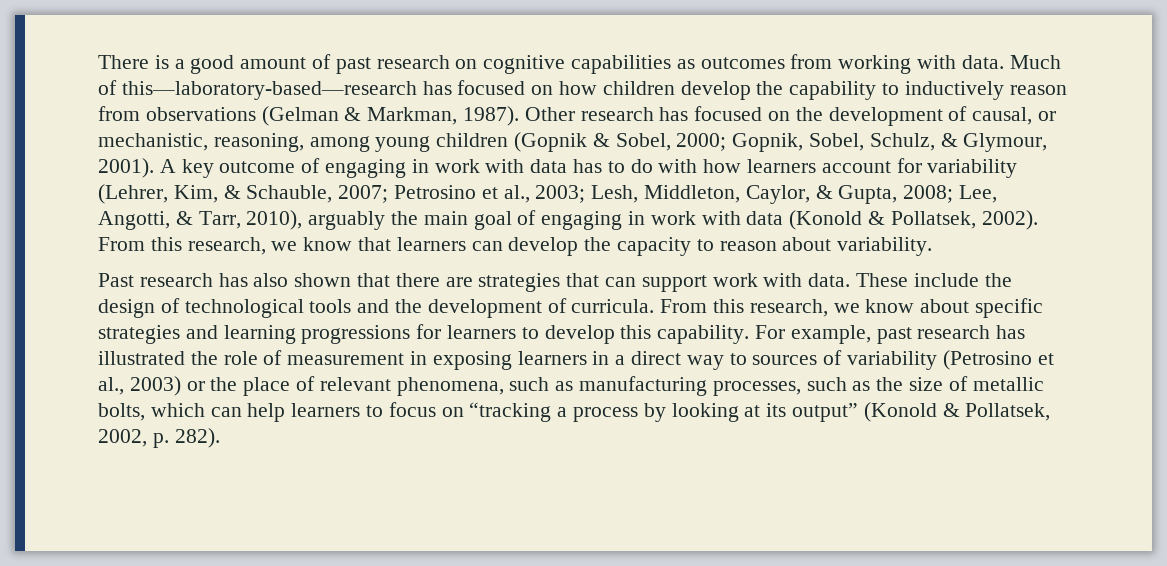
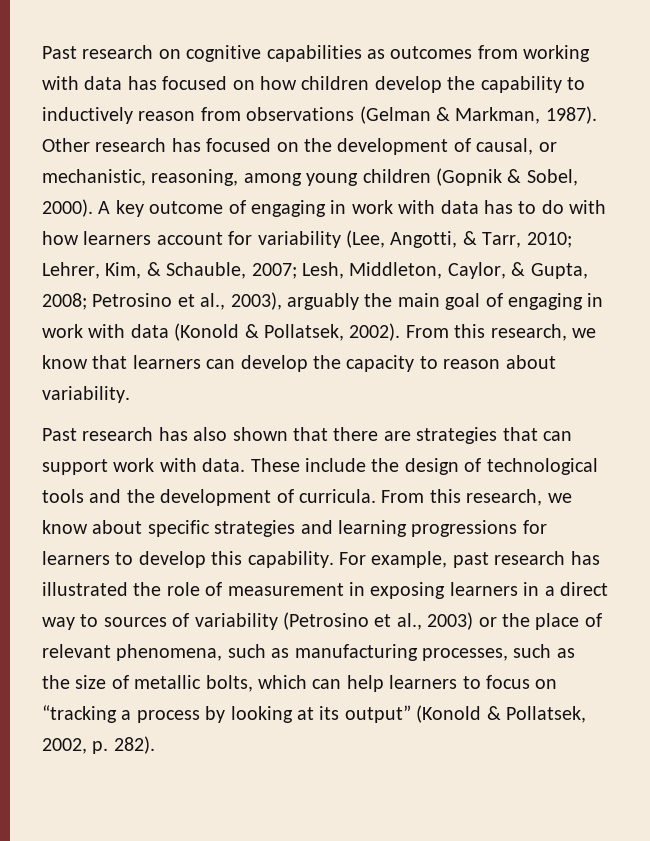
[98,54,371,74] There is a good amount of past -> [42,46,77,59] Past
[961,55,1061,69] [98,80,417,100] data. Much of this—laboratory-based—research -> [84,76,123,90] data
[676,133,1048,152] [98,158,154,178] 2000; Gopnik, Sobel, Schulz, & Glymour, 2001). -> [42,199,93,217] 2000).
[98,184,586,204] (Lehrer, Kim, & Schauble, 2007; Petrosino et al., 2003; -> [346,230,572,248] [42,262,297,279] (Lee, Angotti, & Tarr, 2010; Lehrer, Kim, & Schauble, 2007;
[959,185,998,203] [98,210,303,230] Lee, Angotti, & Tarr, 2010), -> [92,292,282,310] Petrosino et al., 2003),

